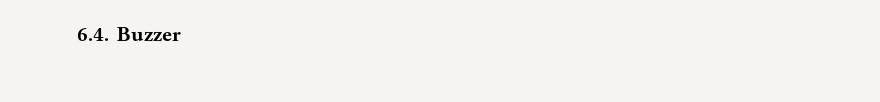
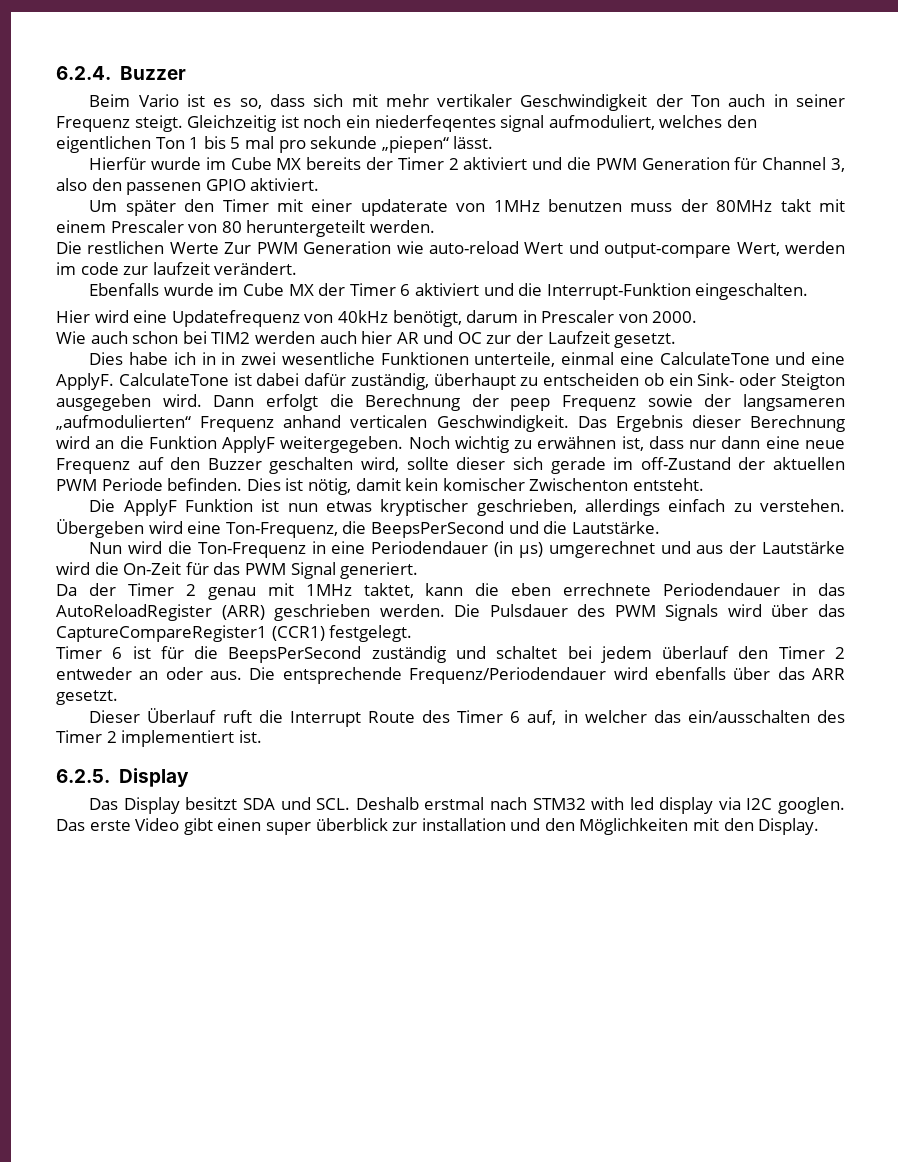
[77,27,181,42] 6.4. Buzzer -> [56,66,186,80] [89,94,845,111] [56,115,757,132] [56,136,494,153] [89,157,846,172] [56,178,320,195] [89,199,845,216] [56,220,435,237] [56,241,845,258] [56,262,298,275] [89,283,809,300] [56,310,698,327] [56,331,677,348] [89,352,845,367] [56,373,845,390] [56,394,845,411] [56,415,845,432] [56,436,845,453] [56,457,845,474] [56,478,704,495] [89,499,845,516] [56,519,660,538] [89,541,845,558] [56,562,419,579] [56,583,846,600] [56,604,845,621] [56,625,413,642] [56,646,846,663] [56,667,846,684] [56,690,118,705] [89,708,846,727] [56,730,262,747] [56,768,189,787] [89,797,845,814] [56,818,820,835] 6.2.4. Buzzer // Beim Vario ist es so, dass sich mit mehr vertikaler Geschwindigkeit der Ton auch in seiner Frequenz steigt. Gleichzeitig ist noch ein niederfeqentes signal aufmoduliert, welches den eigentlichen Ton 1 bis 5 mal pro sekunde „piepen“ lässt. // Hierfür wurde im Cube MX bereits der Timer 2 aktiviert und die PWM Generation für Channel 3, also den passenen GPIO aktiviert. // Um später den Timer mit einer updaterate von 1MHz benutzen muss der 80MHz takt mit einem Prescaler von 80 heruntergeteilt werden. // Die restlichen Werte Zur PWM Generation wie auto-reload Wert und output-compare Wert, werden im code zur laufzeit verändert. // Ebenfalls wurde im Cube MX der Timer 6 aktiviert und die Interrupt-Funktion eingeschalten. // Hier wird eine Updatefrequenz von 40kHz benötigt, darum in Prescaler von 2000. // Wie auch schon bei TIM2 werden auch hier AR und OC zur der Laufzeit gesetzt. // Dies habe ich in in zwei wesentliche Funktionen unterteile, einmal eine CalculateTone und eine ApplyF. CalculateTone ist dabei dafür zuständig, überhaupt zu entscheiden ob ein Sink- oder Steigton ausgegeben wird. Dann erfolgt die Berechnung der peep Frequenz sowie der langsameren „aufmodulierten“ Frequenz anhand verticalen Geschwindigkeit. Das Ergebnis dieser Berechnung wird an die Funktion ApplyF weitergegeben. Noch wichtig zu erwähnen ist, dass nur dann eine neue Frequenz auf den Buzzer geschalten wird, sollte dieser sich gerade im off-Zustand der aktuellen PWM Periode befinden. Dies ist nötig, damit kein komischer Zwischenton entsteht. // Die ApplyF Funktion ist nun etwas kryptischer geschrieben, allerdings einfach zu verstehen. Übergeben wird eine Ton-Frequenz, die BeepsPerSecond und die Lautstärke. // Nun wird die Ton-Frequenz in eine Periodendauer (in µs) umgerechnet und aus der Lautstärke wird die On-Zeit für das PWM Signal generiert. // Da der Timer 2 genau mit 1MHz taktet, kann die eben errechnete Periodendauer in das AutoReloadRegister (ARR) geschrieben werden. Die Pulsdauer des PWM Signals wird über das CaptureCompareRegister1 (CCR1) festgelegt. // Timer 6 ist für die BeepsPerSecond zuständig und schaltet bei jedem überlauf den Timer 2 entweder an oder aus. Die entsprechende Frequenz/Periodendauer wird ebenfalls über das ARR gesetzt. // Dieser Überlauf ruft die Interrupt Route des Timer 6 auf, in welcher das ein/ausschalten des Timer 2 implementiert ist. // 6.2.5. Display // Das Display besitzt SDA und SCL. Deshalb erstmal nach STM32 with led display via I2C googlen. Das erste Video gibt einen super überblick zur installation und den Möglichkeiten mit den Display.

